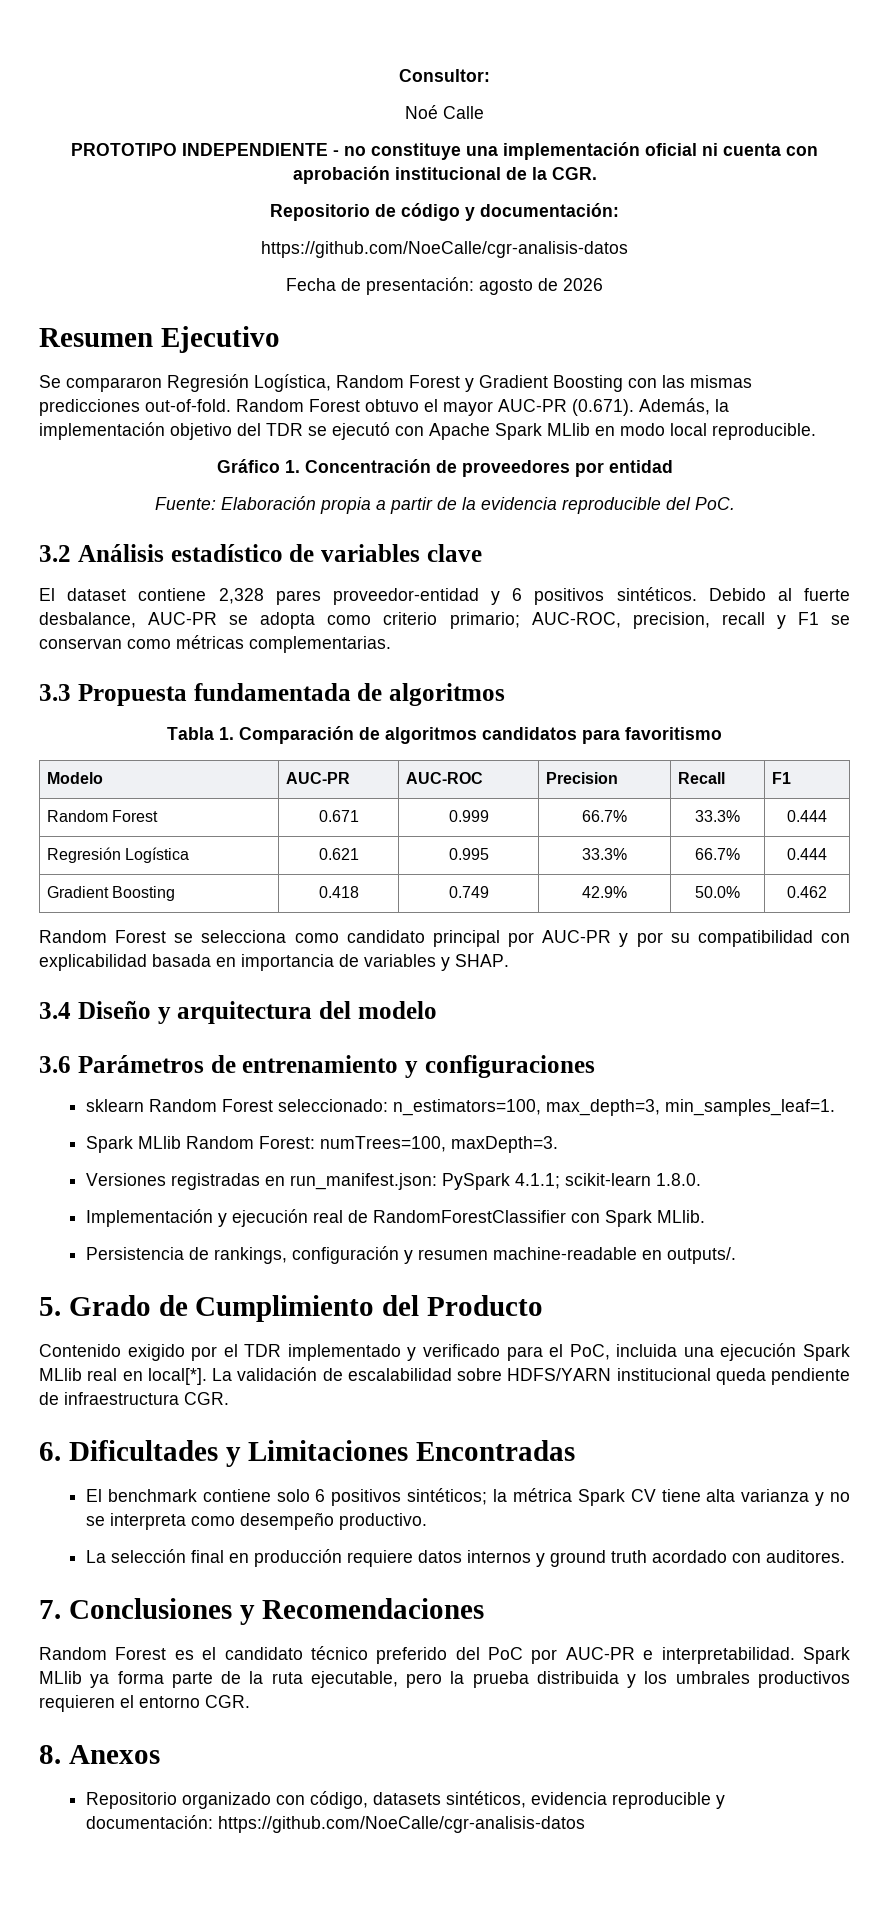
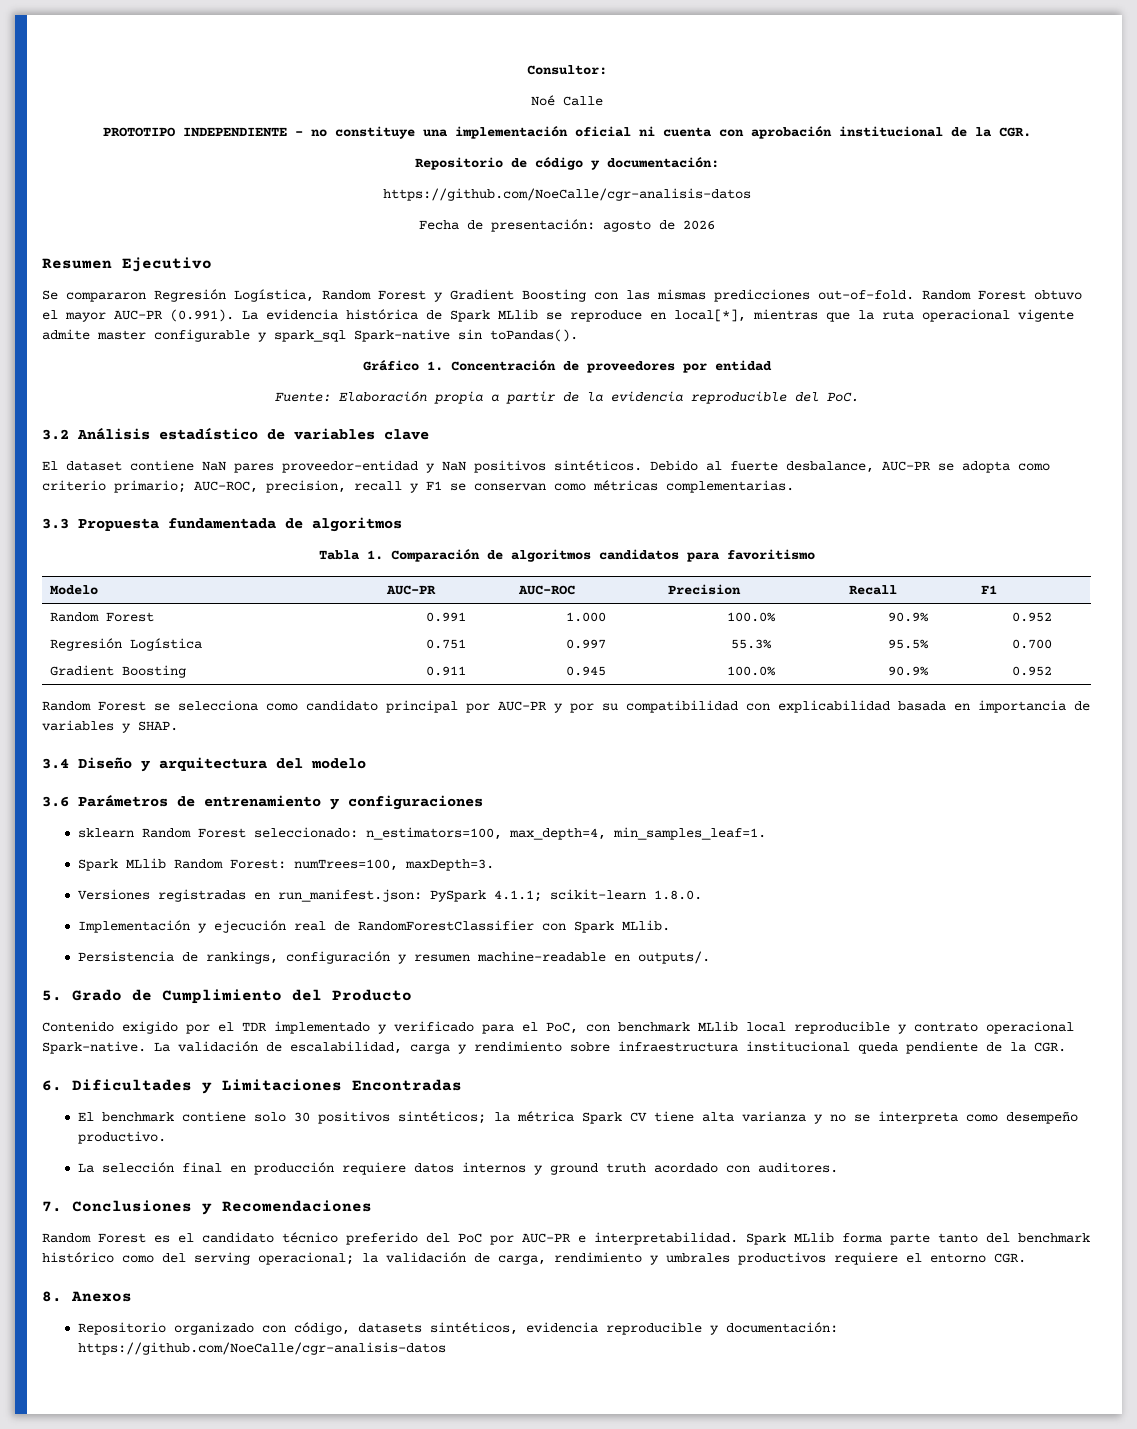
[572,398,729,416] [39,422,816,440] (0.671). Además, la implementación objetivo del TDR se ejecutó con Apache Spark MLlib en modo local reproducible. -> [170,309,1074,322] [42,329,578,342] (0.991). La evidencia histórica de Spark MLlib se reproduce en local[*], mientras que la ruta operacional vigente admite master configurable y spark_sql Spark-native sin toPandas().
[218,588,264,604] 2,328 -> [202,461,226,471] NaN
[512,588,523,601] 6 -> [442,461,466,471] NaN
[318,810,359,822] [448,810,489,822] [582,810,627,822] [695,810,740,822] [787,810,827,822] [46,847,189,863] [318,848,359,860] [448,848,489,860] [582,848,627,860] [695,848,740,860] [787,848,827,860] [46,886,175,901] [318,886,359,898] [448,886,489,898] [582,886,627,898] [695,886,740,898] [787,886,827,898] 0.671 | 0.999 | 66.7% | 33.3% | 0.444 // Regresión Logística | 0.621 | 0.995 | 33.3% | 66.7% | 0.444 // Gradient Boosting | 0.418 | 0.749 | 42.9% | 50.0% | 0.462 -> [425,612,466,622] [566,612,606,622] [727,612,776,622] [887,612,929,622] [1012,612,1052,622] [50,638,203,651] [425,639,466,649] [566,639,606,649] [731,639,772,649] [887,639,929,649] [1012,639,1052,649] [50,665,187,678] [425,666,466,676] [566,666,606,676] [727,666,776,676] [887,666,929,676] [1012,666,1052,676] 0.991 | 1.000 | 100.0% | 90.9% | 0.952 // Regresión Logística | 0.751 | 0.997 | 55.3% | 95.5% | 0.700 // Gradient Boosting | 0.911 | 0.945 | 100.0% | 90.9% | 0.952
[546,1099,661,1116] max_depth=3, -> [508,828,606,840] max_depth=4,
[616,1343,850,1361] [39,1367,612,1385] incluida una ejecución Spark MLlib real en local[*]. La validación de escalabilidad sobre HDFS/YARN -> [586,1021,1074,1034] [42,1041,738,1054] con benchmark MLlib local reproducible y contrato operacional Spark-native. La validación de escalabilidad, carga y rendimiento sobre infraestructura
[64,1392,179,1405] infraestructura -> [1010,1042,1026,1052] la
[315,1489,326,1502] 6 -> [293,1112,310,1122] 30
[90,1674,110,1688] ya -> (834, 1237) none
[221,1671,668,1688] de la ruta ejecutable, pero la prueba distribuida y los -> [938,1233,1090,1243] [42,1252,659,1265] tanto del benchmark histórico como del serving operacional; la validación de carga, rendimiento y
[39,1695,115,1712] requieren -> [834,1252,898,1265] requiere

